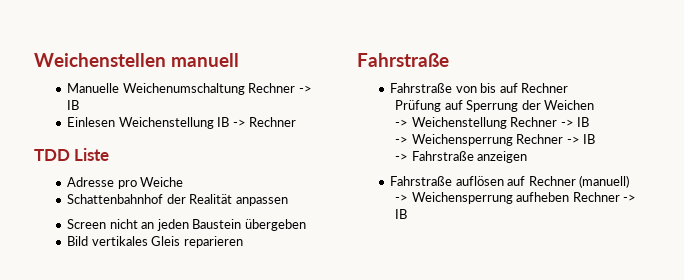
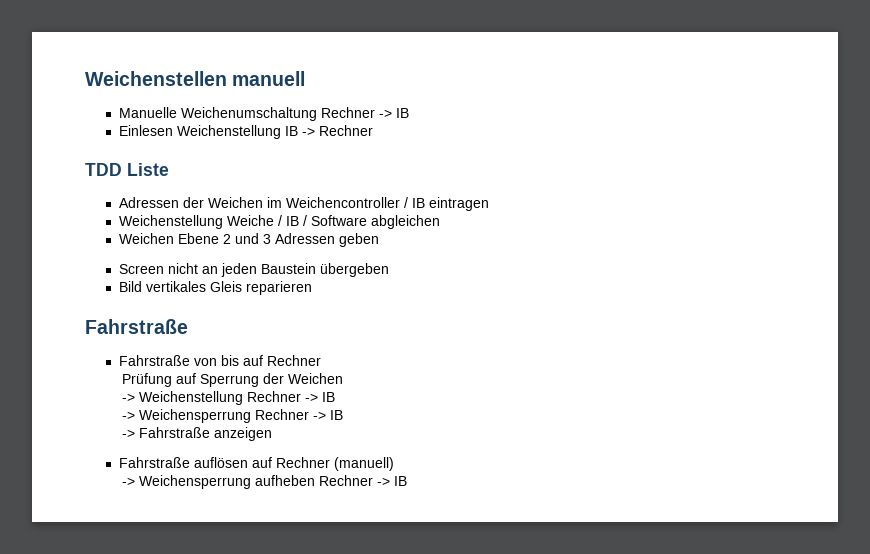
[67,177,184,189] [67,194,288,206] Adresse pro Weiche // Schattenbahnhof der Realität anpassen -> [118,197,489,211] [118,215,440,229] [118,233,379,247] Adressen der Weichen im Weichencontroller / IB eintragen // Weichenstellung Weiche / IB / Software abgleichen // Weichen Ebene 2 und 3 Adressen geben

